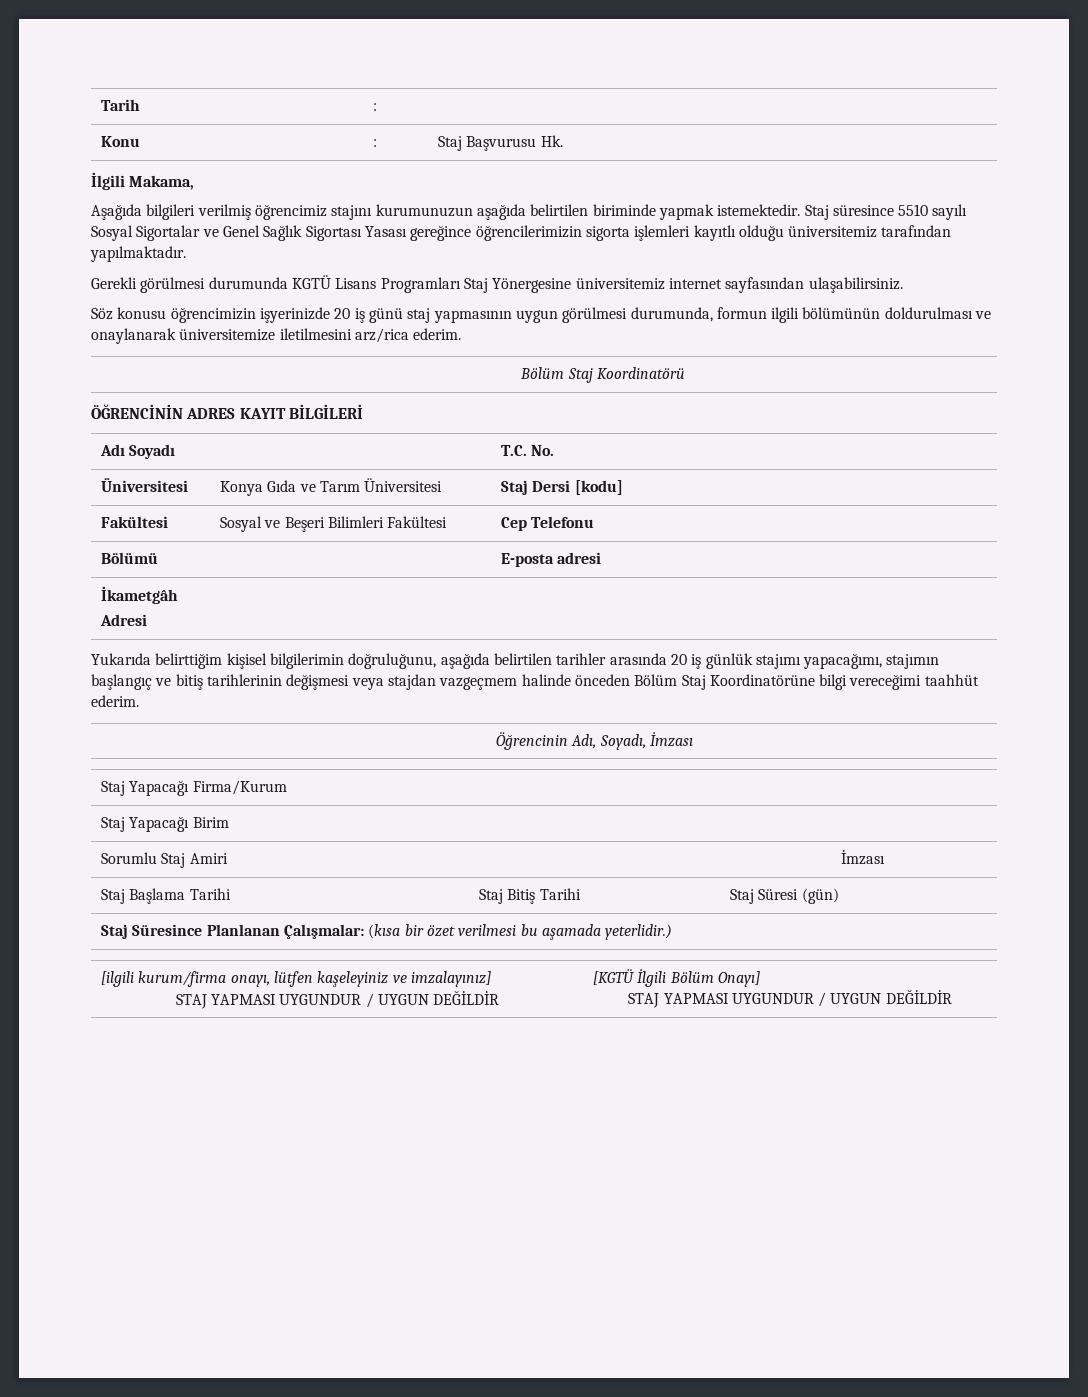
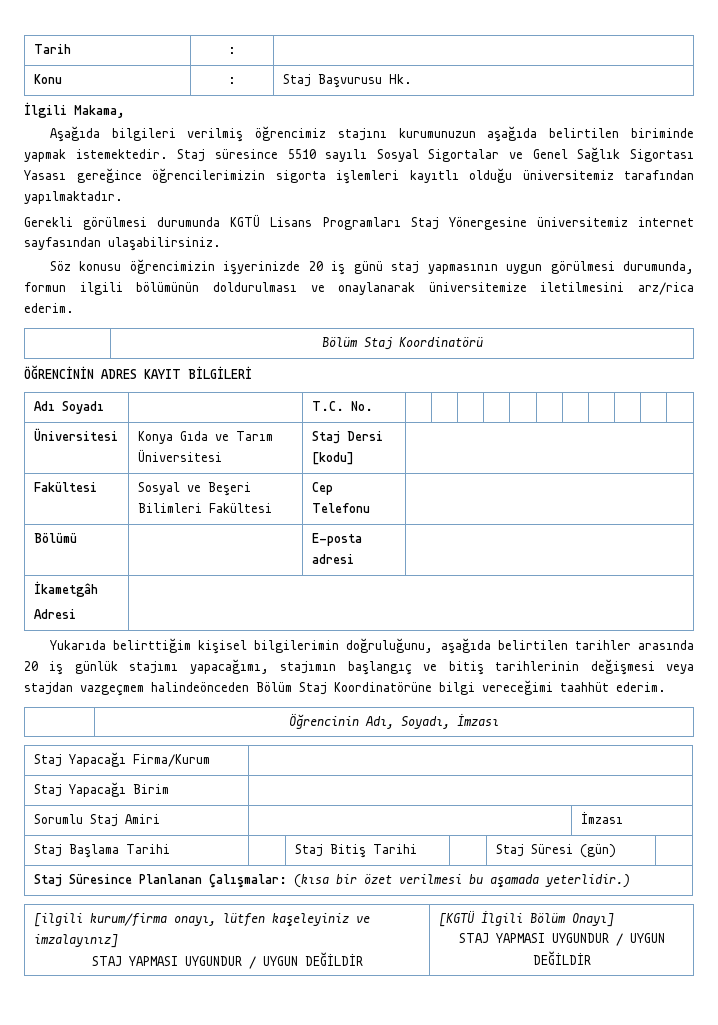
[521,674,630,686] halinde önceden -> [151,682,249,692] halindeönceden

